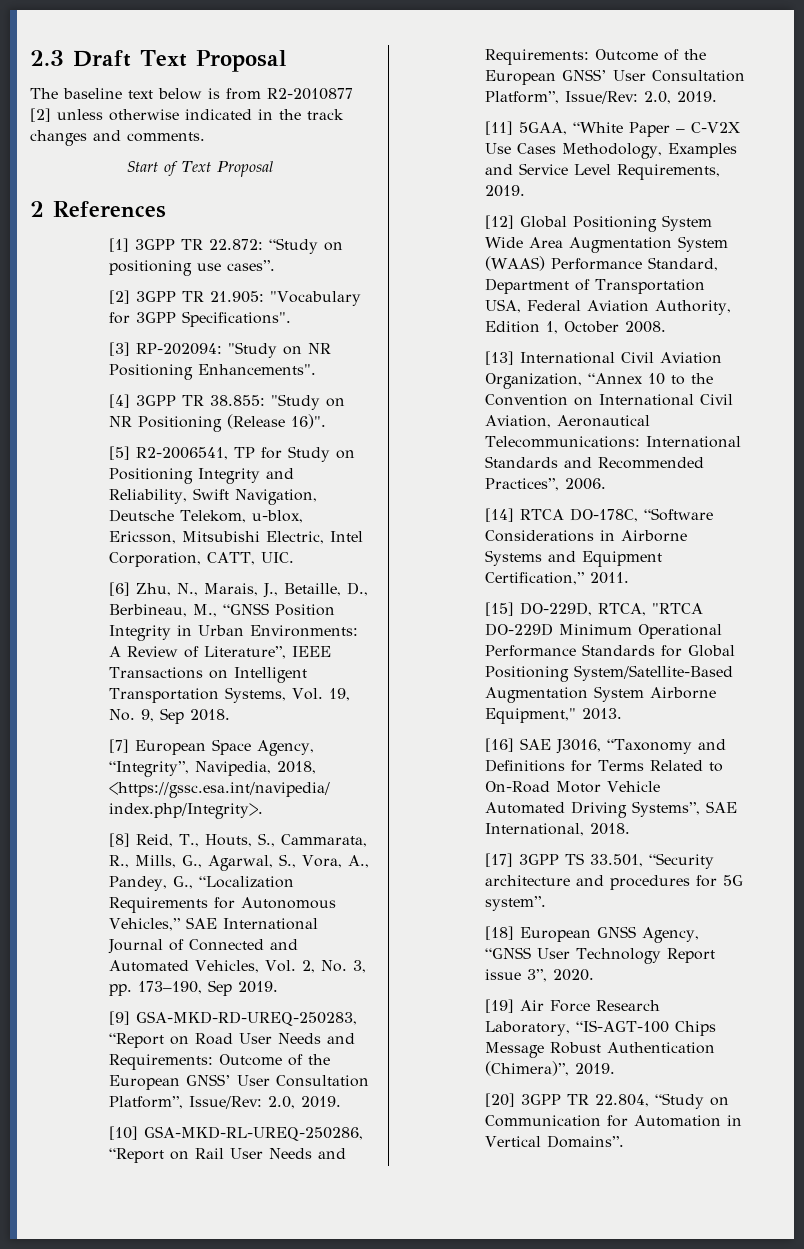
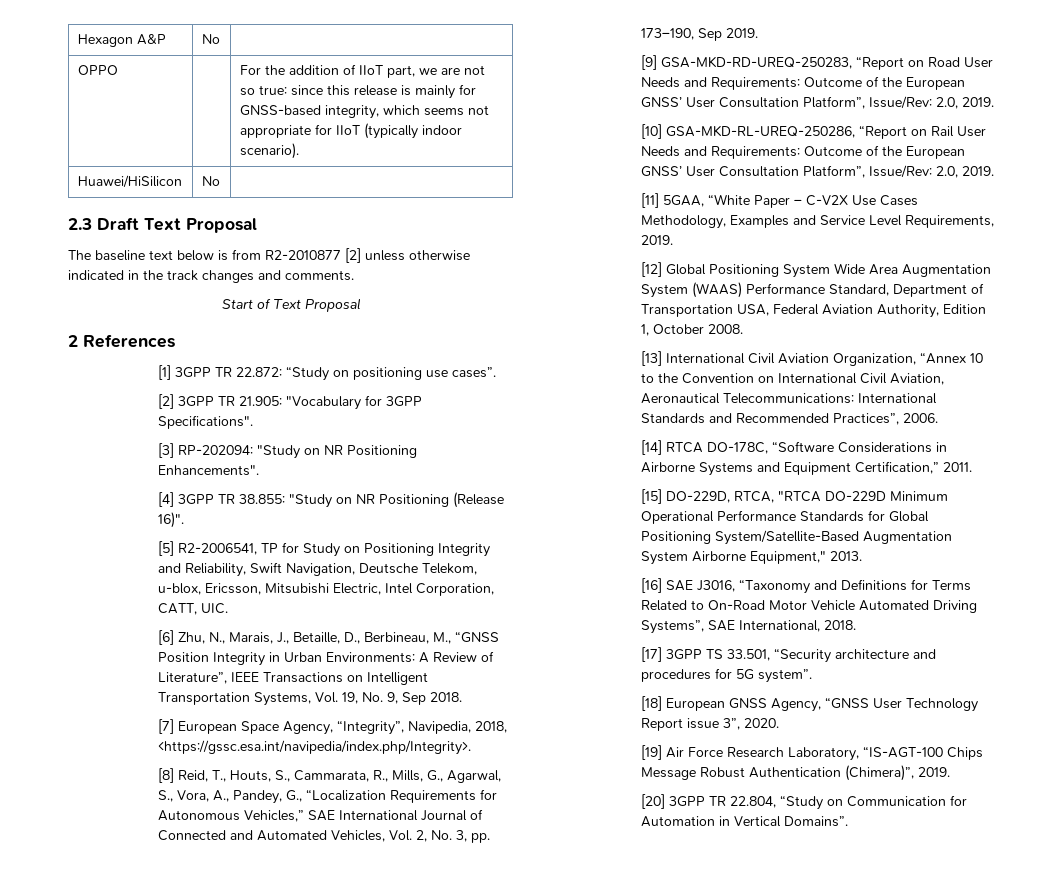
(30, 58) none -> [77,34,166,47] [201,34,220,44] [77,65,118,75] [239,64,485,78] [239,84,476,99] [239,105,489,119] [239,123,462,139] [239,143,299,159] [77,175,182,188] [201,176,220,186] Hexagon A&P | No | // OPPO | | For the addition of IIoT part, we are not so true: since this release is mainly for GNSS-based integrity, which seems not appropriate for IIoT (typically indoor scenario). // Huawei/HiSilicon | No | //

